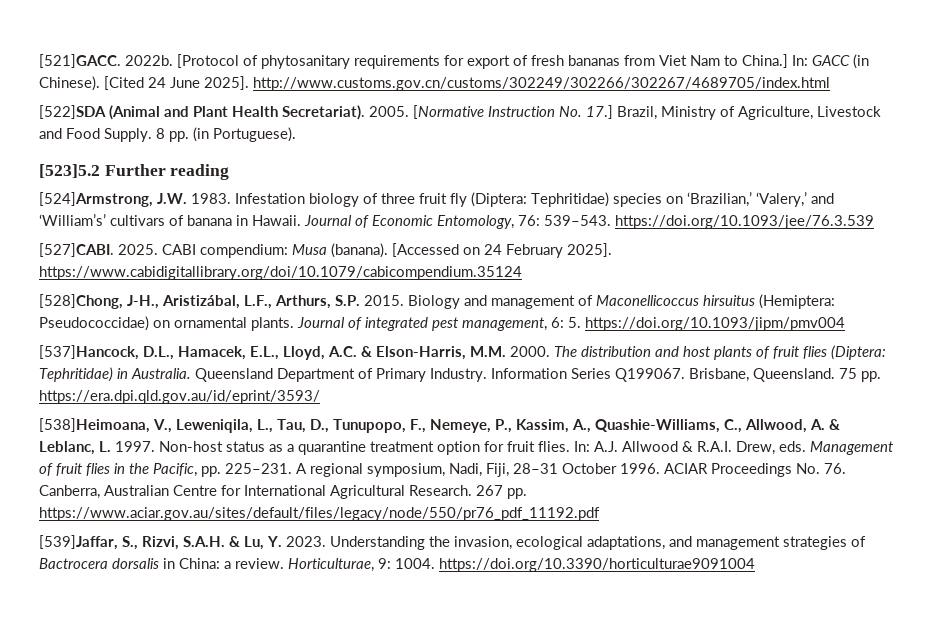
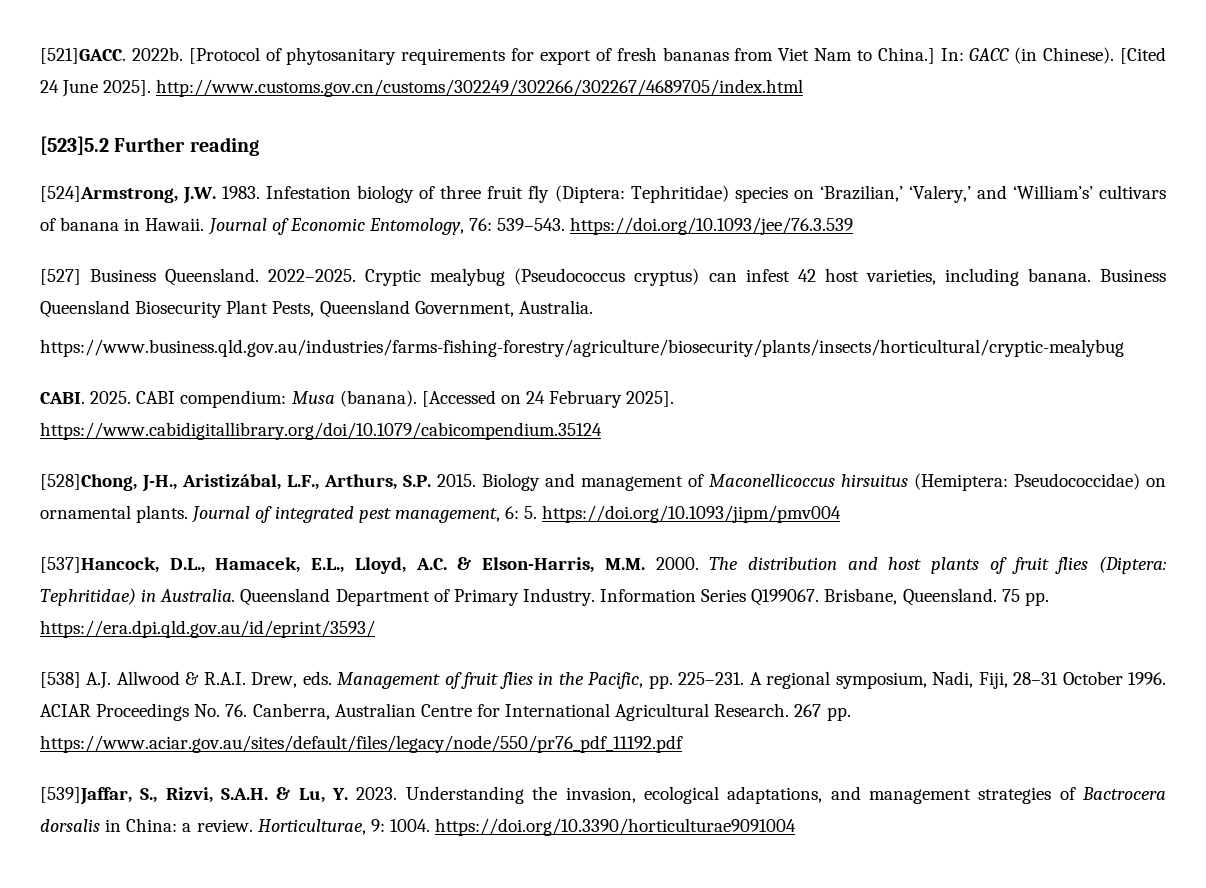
[39,105,881,120] [39,127,296,142] // [522]SDA (Animal and Plant Health Secretariat). 2005. [Normative Instruction No. 17.] Brazil, Ministry of Agriculture, Livestock and Food Supply. 8 pp. (in Portuguese). -> (804, 88) none
[39,243,114,257] [527]CABI. -> [40,268,1167,286] [40,300,593,318] [40,339,1124,357] [40,392,85,404] [527] Business Queensland. 2022–2025. Cryptic mealybug (Pseudococcus cryptus) can infest 42 host varieties, including banana. Business Queensland Biosecurity Plant Pests, Queensland Government, Australia. // https://www.business.qld.gov.au/industries/farms-fishing-forestry/agriculture/biosecurity/plants/insects/horticultural/cryptic-mealybug // CABI.
[39,418,840,433] [39,441,590,455] [538]Heimoana, V., Leweniqila, L., Tau, D., Tunupopo, F., Nemeye, P., Kassim, A., Quashie-Williams, C., Allwood, A. & Leblanc, L. 1997. Non-host status as a quarantine treatment option for fruit flies. In: -> [40,672,81,688] [538]

